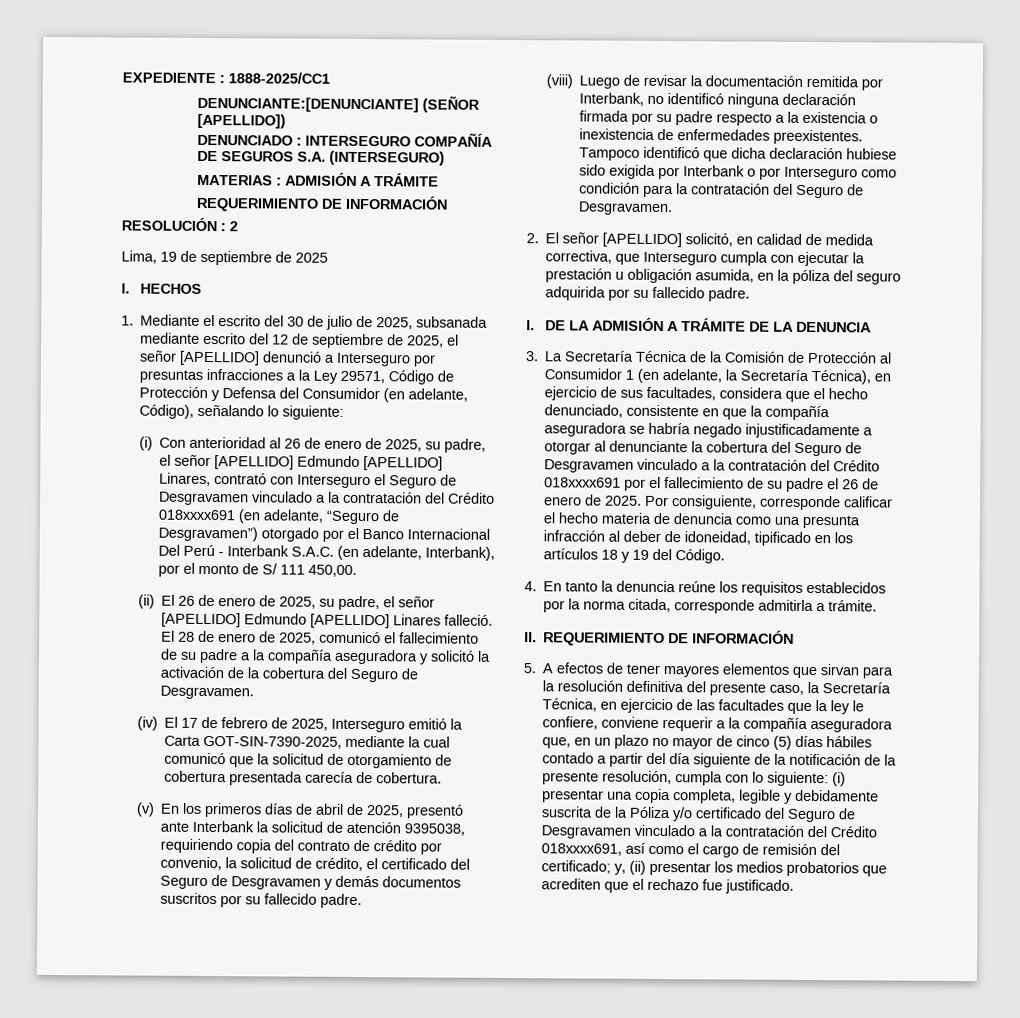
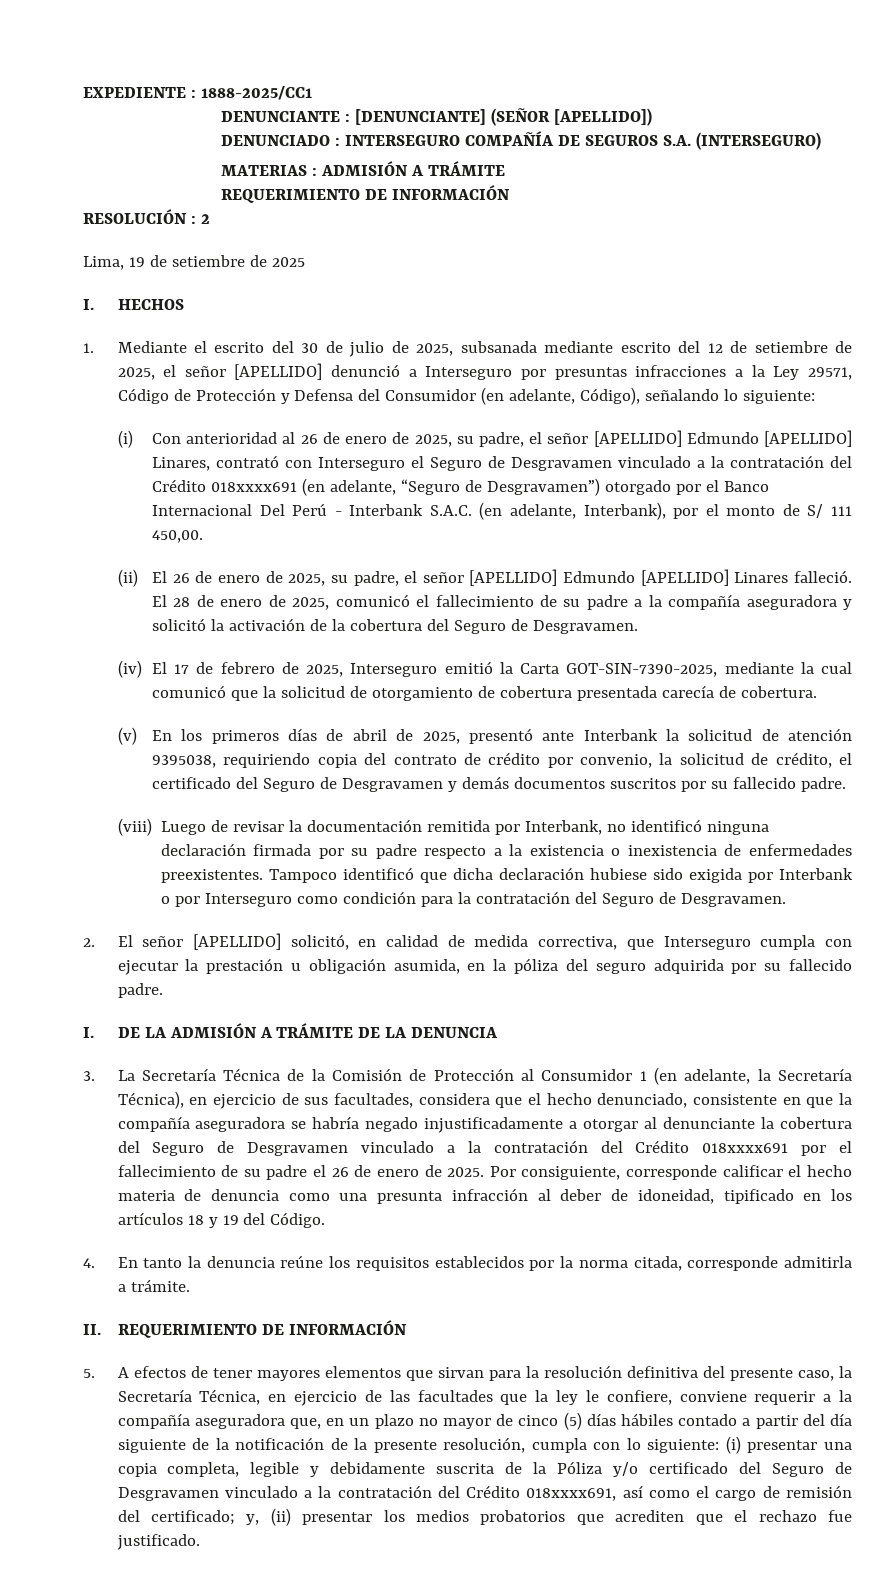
[196,96,419,113] DENUNCIANTE:[DENUNCIANTE] -> [221,109,487,125] DENUNCIANTE : [DENUNCIANTE]
[200,250,272,266] septiembre -> [171,255,245,267] setiembre
[312,333,385,349] septiembre -> [754,341,828,353] setiembre

